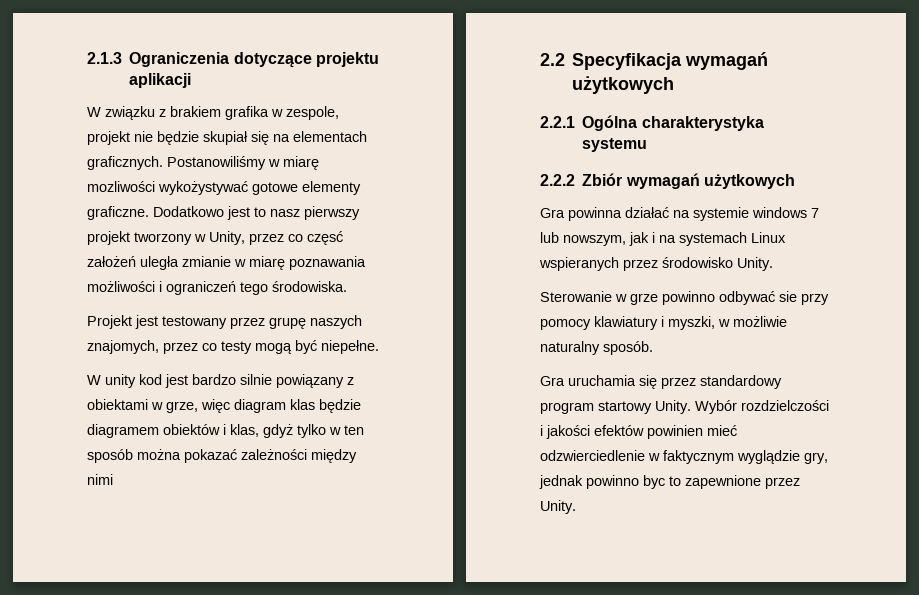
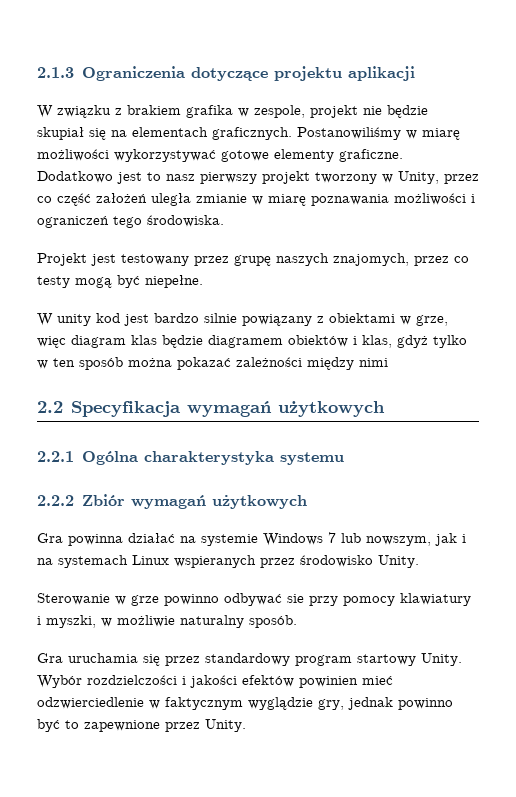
[87,181,248,195] mozliwości wykożystywać -> [37,149,216,162] możliwości wykorzystywać
[307,231,343,245] częsć -> [57,193,91,206] część
[752,207,807,218] windows -> [263,533,323,546] Windows
[643,475,665,489] byc -> [37,719,60,732] być

